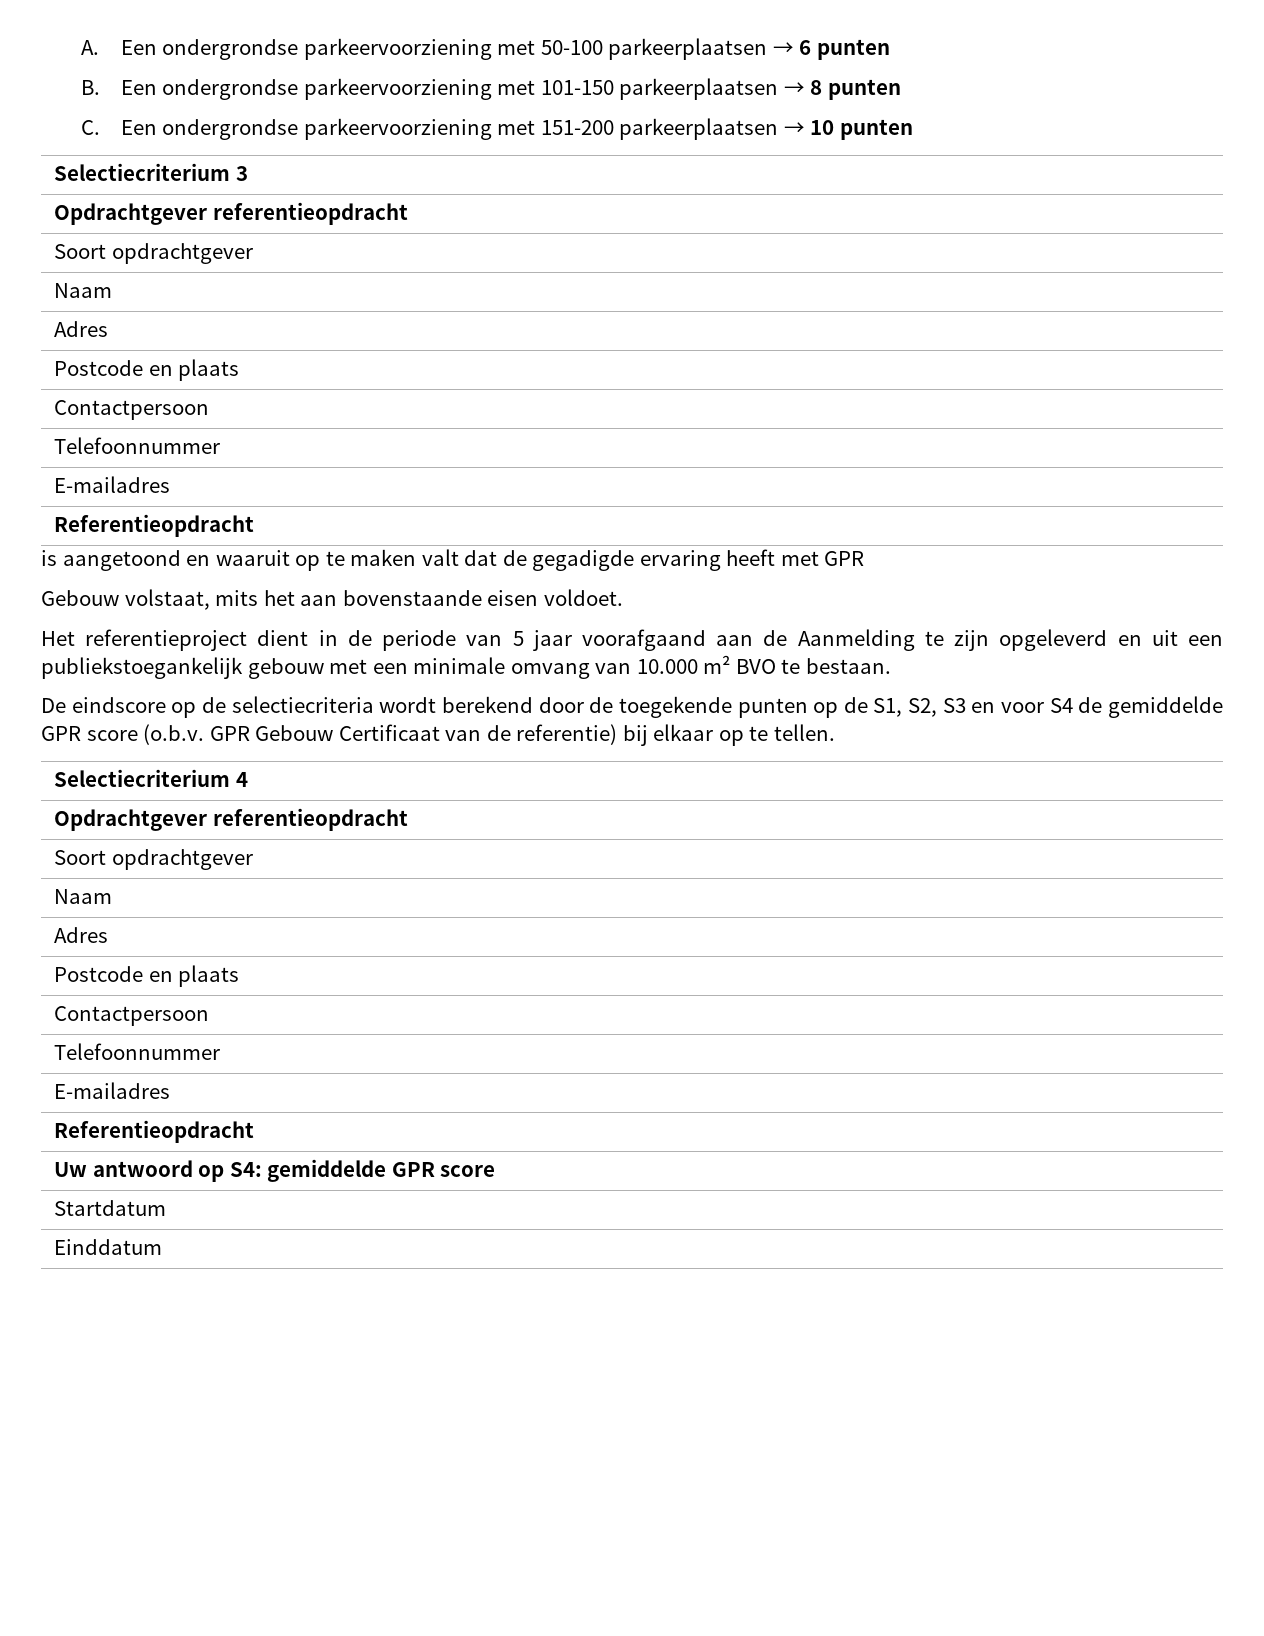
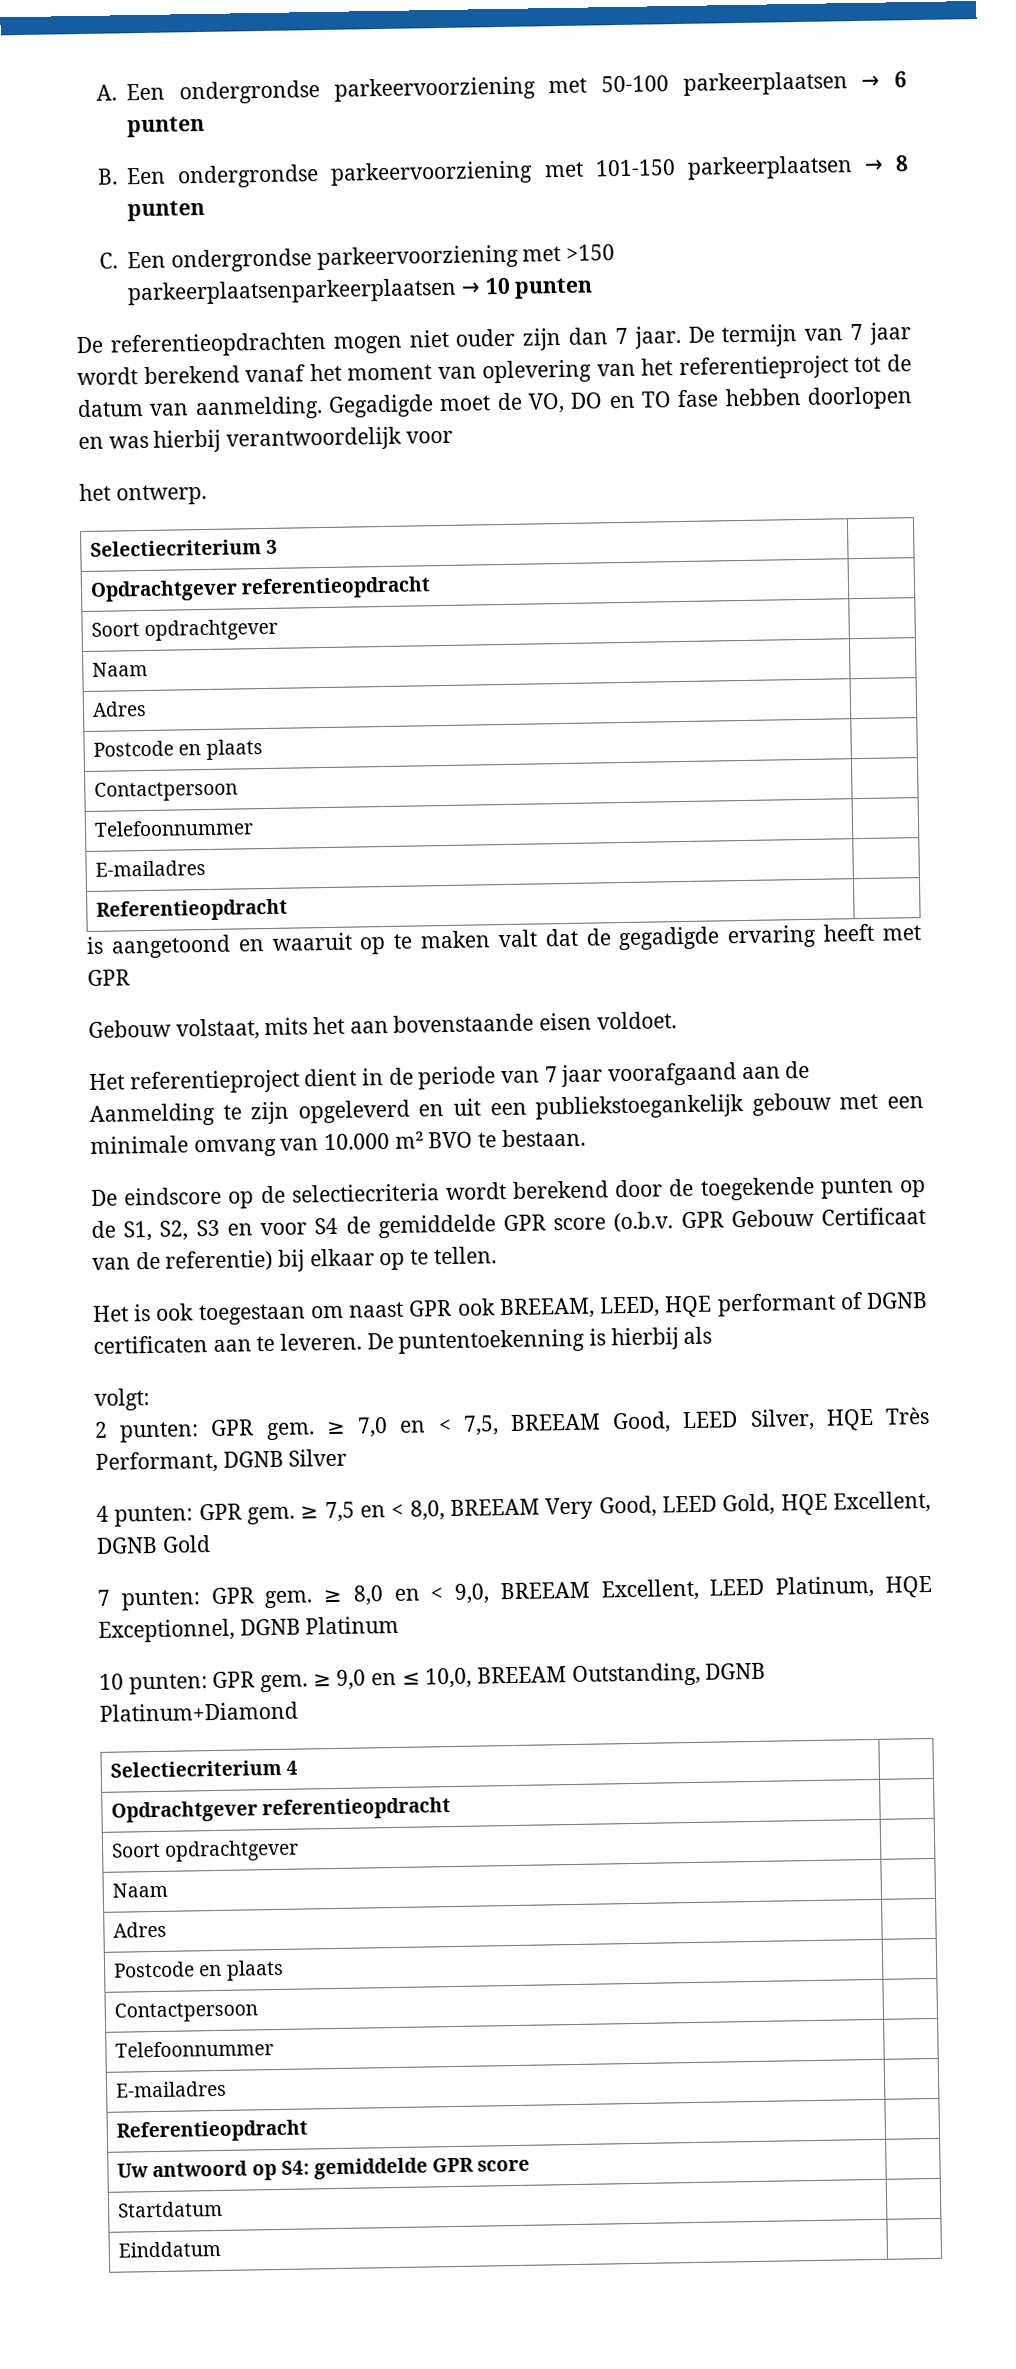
[540,118,779,140] 151-200 parkeerplaatsen -> [565,244,615,261] [127,277,458,306] >150 parkeerplaatsenparkeerplaatsen
(913, 129) none -> [76,322,911,358] [77,354,912,386] [77,386,914,421] [78,426,453,453] [79,483,207,506] // De referentieopdrachten mogen niet ouder zijn dan 7 jaar. De termijn van 7 jaar wordt berekend vanaf het moment van oplevering van het referentieproject tot de datum van aanmelding. Gegadigde moet de VO, DO en TO fase hebben doorlopen en was hierbij verantwoordelijk voor // het ontwerp.
[512,631,524,646] 5 -> [544,1066,558,1083] 7
(835, 732) none -> [92,1291,929,1326] [93,1326,713,1354] [94,1388,150,1411] [94,1406,930,1443] [95,1448,348,1474] [96,1490,931,1527] [96,1535,211,1554] [97,1575,932,1611] [98,1615,400,1643] [99,1662,767,1695] [99,1701,298,1722] // Het is ook toegestaan om naast GPR ook BREEAM, LEED, HQE performant of DGNB certificaten aan te leveren. De puntentoekenning is hierbij als // volgt: // 2 punten: GPR gem. ≥ 7,0 en < 7,5, BREEAM Good, LEED Silver, HQE Très Performant, DGNB Silver // 4 punten: GPR gem. ≥ 7,5 en < 8,0, BREEAM Very Good, LEED Gold, HQE Excellent, DGNB Gold // 7 punten: GPR gem. ≥ 8,0 en < 9,0, BREEAM Excellent, LEED Platinum, HQE Exceptionnel, DGNB Platinum // 10 punten: GPR gem. ≥ 9,0 en ≤ 10,0, BREEAM Outstanding, DGNB Platinum+Diamond

